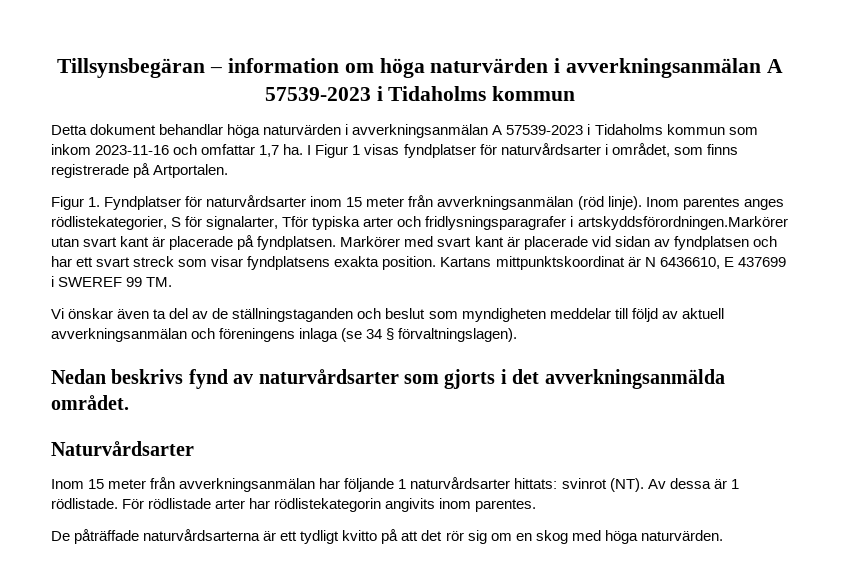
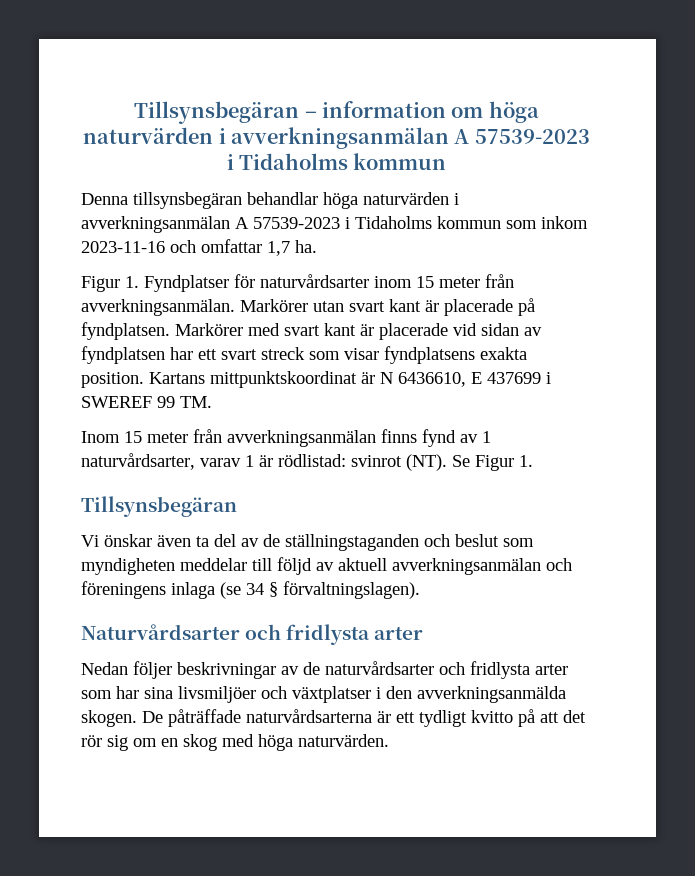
[51,124,157,135] Detta dokument -> [81,192,242,209] Denna tillsynsbegäran
[307,143,738,158] [51,163,229,178] I Figur 1 visas fyndplatser för naturvårdsarter i området, som finns registrerade på Artportalen. -> (317, 246) none
[437,196,784,210] [51,216,788,230] avverkningsanmälan (röd linje). Inom parentes anges rödlistekategorier, S för signalarter, Tför typiska arter och fridlysningsparagrafer i artskyddsförordningen.Markörer -> [81,299,308,316] avverkningsanmälan. Markörer
[752,236,777,247] och -> (165, 355) none
(173, 282) none -> [81,429,491,447] [81,453,533,471] [81,496,237,517] // Inom 15 meter från avverkningsanmälan finns fynd av 1 naturvårdsarter, varav 1 är rödlistad: svinrot (NT). Se Figur 1. // Tillsynsbegäran
[51,369,725,389] [51,395,129,410] [51,441,194,456] [51,477,739,492] [51,498,537,512] Nedan beskrivs fynd av naturvårdsarter som gjorts i det avverkningsanmälda området. // Naturvårdsarter // Inom 15 meter från avverkningsanmälan har följande 1 naturvårdsarter hittats: svinrot (NT). Av dessa är 1 rödlistade. För rödlistade arter har rödlistekategorin angivits inom parentes. // -> [81,624,424,645] [81,661,568,679] [81,686,566,703] [81,710,137,727] Naturvårdsarter och fridlysta arter // Nedan följer beskrivningar av de naturvårdsarter och fridlysta arter som har sina livsmiljöer och växtplatser i den avverkningsanmälda skogen.

